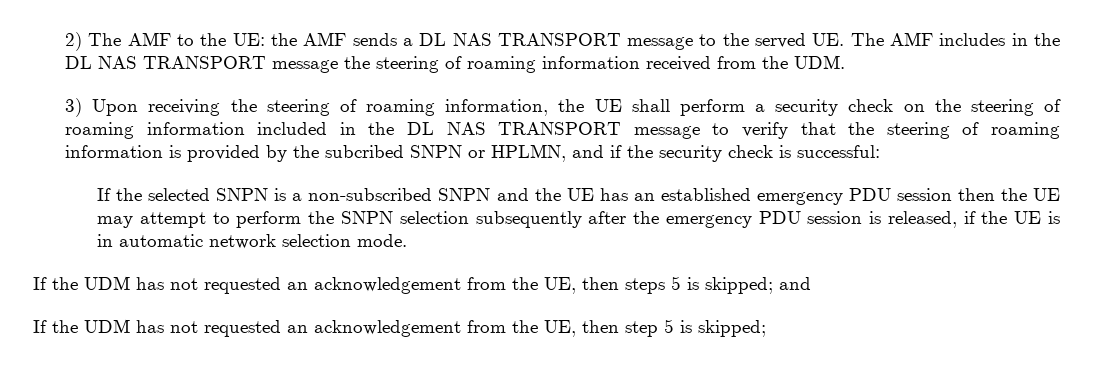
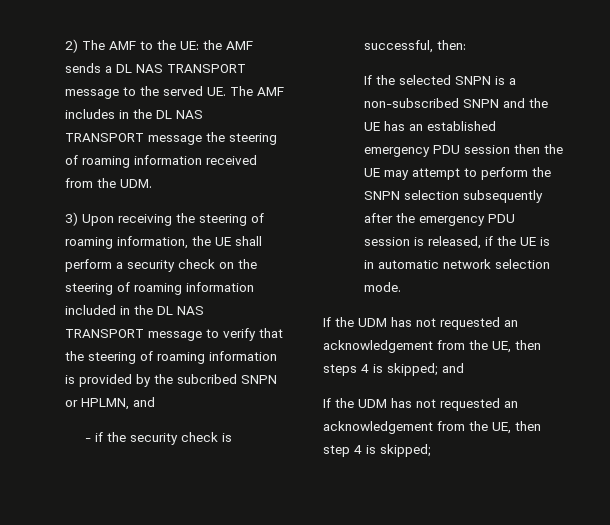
(605, 151) none -> [84,438,91,442] // -
[797,145,881,158] successful: -> [363,40,466,53] successful, then:
[671,276,681,290] 5 -> [361,364,369,373] 4
[664,319,674,333] 5 -> [354,445,362,454] 4

